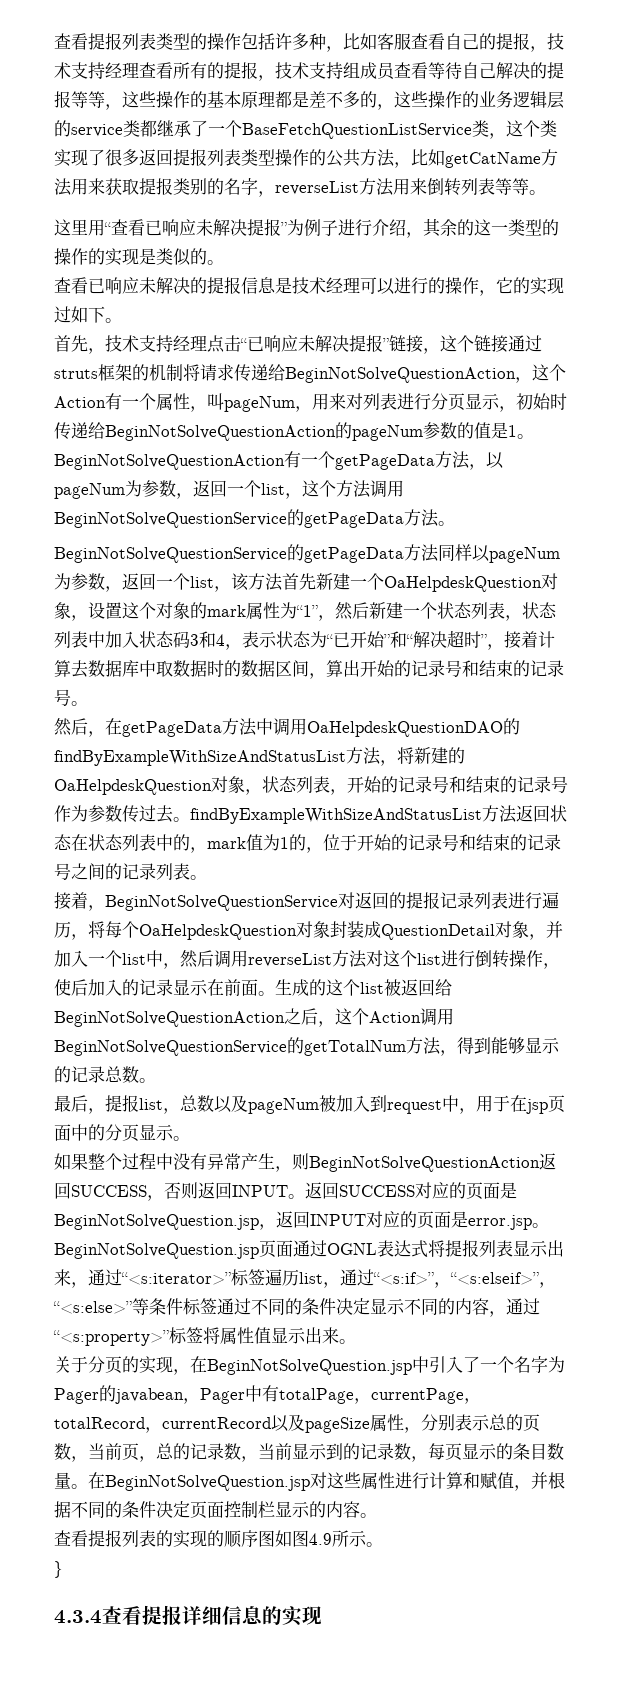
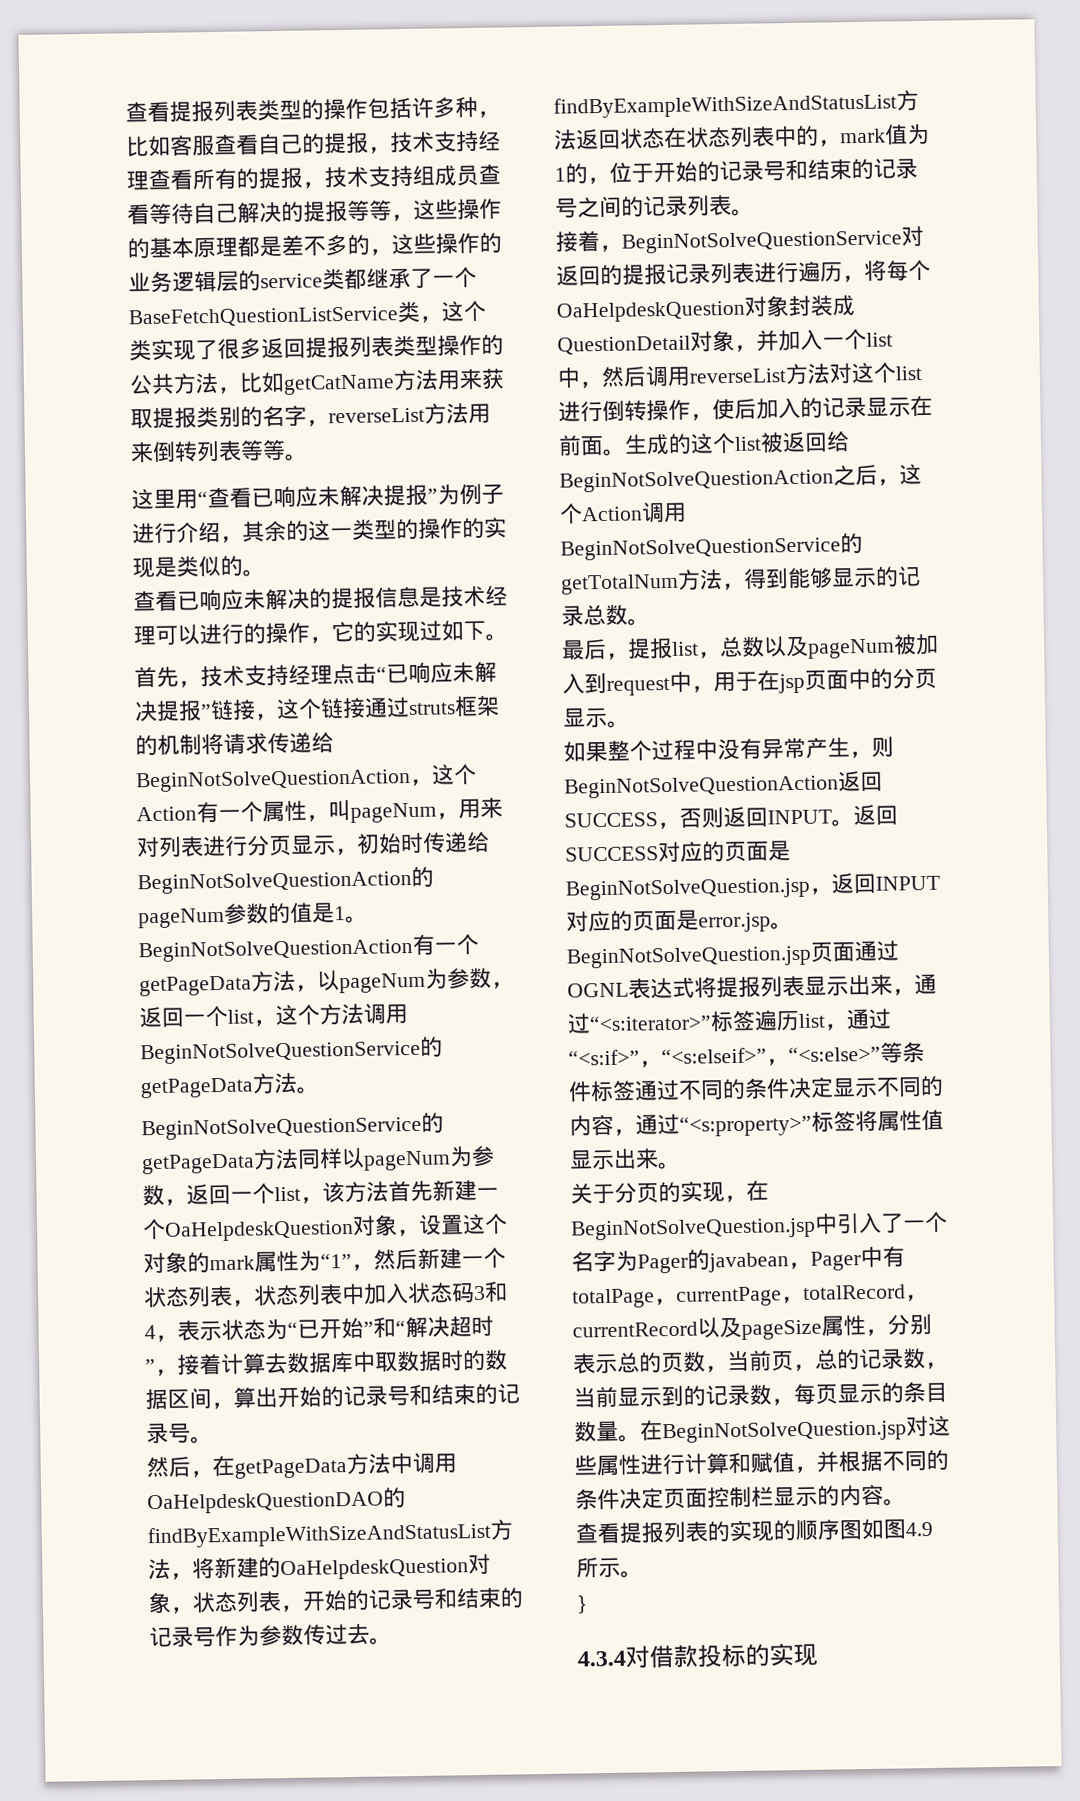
[102,1605,263,1625] 查看提报详细信息 -> [625,1643,746,1669] 对借款投标

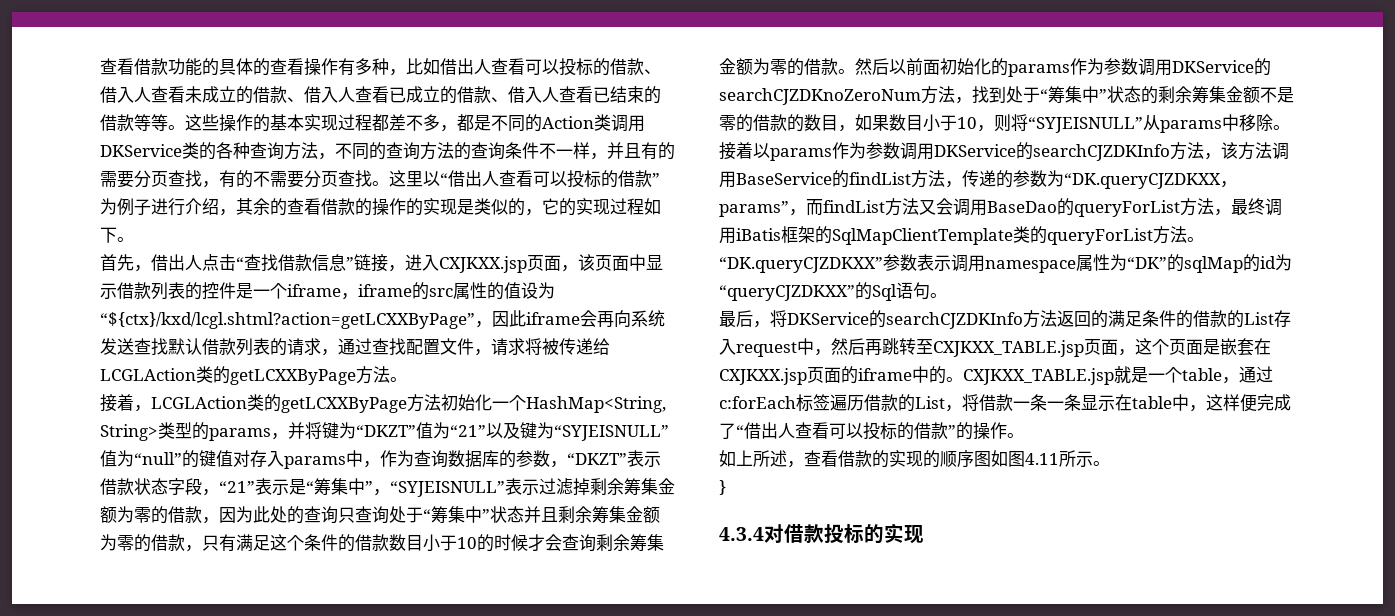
[125,96,500,123] [126,130,501,157] [126,164,501,191] [127,198,502,225] [127,232,502,259] [128,266,477,293] [128,300,486,328] [129,334,504,361] [129,368,505,395] [130,403,491,429] [130,439,308,463] [131,484,428,510] 查看提报列表类型的操作包括许多种，比如客服查看自己的提报，技术支持经理查看所有的提报，技术支持组成员查看等待自己解决的提报等等，这些操作的基本原理都是差不多的，这些操作的业务逻辑层的service类都继承了一个BaseFetchQuestionListService类，这个类实现了很多返回提报列表类型操作的公共方法，比如getCatName方法用来获取提报类别的名字，reverseList方法用来倒转列表等等。 // 这里用“查看已响应未解决提报 -> [100,58,661,76] [100,86,661,104] [100,114,645,132] [100,142,675,160] [100,170,652,188] 查看借款功能的具体的查看操作有多种，比如借出人查看可以投标的借款、借入人查看未成立的借款、借入人查看已成立的借款、借入人查看已结束的借款等等。这些操作的基本实现过程都差不多，都是不同的Action类调用DKService类的各种查询方法，不同的查询方法的查询条件不一样，并且有的需要分页查找，有的不需要分页查找。这里以“借出人查看可以投标的借款
[308,519,397,541] 这一类型 -> [287,198,355,215] 查看借款
[242,569,265,577] [133,585,508,612] [133,622,310,646] 。 // 查看已响应未解决的提报信息是技术经理可以进行的操作 -> (525, 207) none
(442, 630) none -> [627,198,644,215] 程
[200,661,497,688] [134,695,500,722] [135,732,334,756] [135,763,477,793] [136,797,503,824] [136,831,490,858] [137,866,434,895] [138,902,368,929] [138,933,479,963] [139,967,514,997] [139,1003,408,1028] [140,1036,443,1065] [140,1072,319,1099] [141,1112,444,1141] [141,1145,495,1175] [142,1180,499,1207] [142,1213,508,1242] [143,1247,506,1274] [143,1281,508,1309] [144,1315,494,1343] [145,1349,508,1377] [145,1383,520,1410] [146,1422,213,1445] [146,1452,457,1479] [147,1487,406,1515] [147,1519,513,1549] [148,1553,491,1581] [148,1587,523,1614] [149,1623,392,1648] [553,90,919,119] [554,123,930,150] [554,158,918,185] [555,194,754,219] [555,225,924,254] [556,259,931,286] [556,295,855,323] [557,328,893,355] [557,362,922,389] [558,395,933,423] [558,431,850,456] [559,464,922,493] [559,502,687,524] [560,532,863,561] [560,566,921,595] [561,604,650,627] [561,633,939,660] [562,667,937,696] [563,707,630,728] [563,736,894,763] [564,771,883,799] [564,804,898,830] [565,840,791,863] [565,873,940,901] [566,909,793,933] [566,940,899,969] [567,973,937,999] [567,1008,892,1034] [568,1042,925,1068] [568,1075,944,1103] [569,1109,944,1137] [569,1148,681,1170] [570,1180,769,1205] [570,1211,948,1241] [571,1246,905,1274] [572,1284,928,1309] [572,1313,932,1340] [573,1348,948,1374] [573,1382,948,1408] [574,1415,951,1444] [574,1449,949,1477] [575,1484,906,1510] [575,1521,708,1544] 技术支持经理点击“已响应未解决提报”链接，这个链接通过struts框架的机制将请求传递给BeginNotSolveQuestionAction，这个Action有一个属性，叫pageNum，用来对列表进行分页显示，初始时传递给BeginNotSolveQuestionAction的pageNum参数的值是1。BeginNotSolveQuestionAction有一个getPageData方法，以pageNum为参数，返回一个list，这个方法调用BeginNotSolveQuestionService的getPageData方法。 // BeginNotSolveQuestionService的getPageData方法同样以pageNum为参数，返回一个list，该方法首先新建一个OaHelpdeskQuestion对象，设置这个对象的mark属性为“1”，然后新建一个状态列表，状态列表中加入状态码3和4，表示状态为“已开始”和“解决超时”，接着计算去数据库中取数据时的数据区间，算出开始的记录号和结束的记录号。 // 然后，在getPageData方法中调用OaHelpdeskQuestionDAO的findByExampleWithSizeAndStatusList方法，将新建的OaHelpdeskQuestion对象，状态列表，开始的记录号和结束的记录号作为参数传过去。findByExampleWithSizeAndStatusList方法返回状态在状态列表中的，mark值为1的，位于开始的记录号和结束的记录号之间的记录列表。 // 接着，BeginNotSolveQuestionService对返回的提报记录列表进行遍历，将每个OaHelpdeskQuestion对象封装成QuestionDetail对象，并加入一个list中，然后调用reverseList方法对这个list进行倒转操作，使后加入的记录显示在前面。生成的这个list被返回给BeginNotSolveQuestionAction之后，这个Action调用BeginNotSolveQuestionService的getTotalNum方法，得到能够显示的记录总数。 // 最后，提报list，总数以及pageNum被加入到request中，用于在jsp页面中的分页显示。 // 如果整个过程中没有异常产生，则BeginNotSolveQuestionAction返回SUCCESS，否则返回INPUT。返回SUCCESS对应的页面是BeginNotSolveQuestion.jsp，返回INPUT对应的页面是error.jsp。BeginNotSolveQuestion.jsp页面通过OGNL表达式将提报列表显示出来，通过“<s:iterator>”标签遍历list，通过“<s:if>”，“<s:elseif>”，“<s:else>”等条件标签通过不同的条件决定显示不同的内容，通过“<s:property>”标签将属性值显示出来。 // 关于分页的实现，在BeginNotSolveQuestion.jsp中引入了一个名字为Pager的javabean，Pager中有totalPage，currentPage，totalRecord，currentRecord以及pageSize属性，分别表示总的页数，当前页，总的记录数，当前显示到的记录数，每页显示的条目数量。在BeginNotSolveQuestion.jsp对这些属性进行计算和赋值，并根据不同的条件决定页面控制栏显示的内容。 // 查看提报列表 -> [151,254,663,273] [100,282,555,300] [100,310,665,329] [100,338,610,356] [100,366,407,385] [100,394,666,413] [100,422,669,441] [100,450,661,469] [100,478,675,497] [100,506,660,524] [100,534,664,552] [719,58,1271,77] [719,86,1294,105] [719,114,1290,133] [719,142,1289,161] [719,170,1237,189] [719,198,1282,217] [719,226,1204,245] [719,254,1292,273] [719,282,947,301] [719,310,1291,329] [719,338,1271,357] [719,366,1273,385] [719,394,1291,412] [719,422,1024,440] [719,450,872,468] 借出人点击“查找借款信息”链接，进入CXJKXX.jsp页面，该页面中显示借款列表的控件是一个iframe，iframe的src属性的值设为“${ctx}/kxd/lcgl.shtml?action=getLCXXByPage”，因此iframe会再向系统发送查找默认借款列表的请求，通过查找配置文件，请求将被传递给LCGLAction类的getLCXXByPage方法。 // 接着，LCGLAction类的getLCXXByPage方法初始化一个HashMap<String, String>类型的params，并将键为“DKZT”值为“21”以及键为“SYJEISNULL”值为“null”的键值对存入params中，作为查询数据库的参数，“DKZT”表示借款状态字段，“21”表示是“筹集中”，“SYJEISNULL”表示过滤掉剩余筹集金额为零的借款，因为此处的查询只查询处于“筹集中”状态并且剩余筹集金额为零的借款，只有满足这个条件的借款数目小于10的时候才会查询剩余筹集金额为零的借款。然后以前面初始化的params作为参数调用DKService的searchCJZDKnoZeroNum方法，找到处于“筹集中”状态的剩余筹集金额不是零的借款的数目，如果数目小于10，则将“SYJEISNULL”从params中移除。接着以params作为参数调用DKService的searchCJZDKInfo方法，该方法调用BaseService的findList方法，传递的参数为“DK.queryCJZDKXX，params”，而findList方法又会调用BaseDao的queryForList方法，最终调用iBatis框架的SqlMapClientTemplate类的queryForList方法。“DK.queryCJZDKXX”参数表示调用namespace属性为“DK”的sqlMap的id为“queryCJZDKXX”的Sql语句。 // 最后，将DKService的searchCJZDKInfo方法返回的满足条件的借款的List存入request中，然后再跳转至CXJKXX_TABLE.jsp页面，这个页面是嵌套在CXJKXX.jsp页面的iframe中的。CXJKXX_TABLE.jsp就是一个table，通过c:forEach标签遍历借款的List，将借款一条一条显示在table中，这样便完成了“借出人查看可以投标的借款”的操作。 // 如上所述，查看借款
[905,1521,933,1537] 4.9 -> [1025,453,1059,465] 4.11

